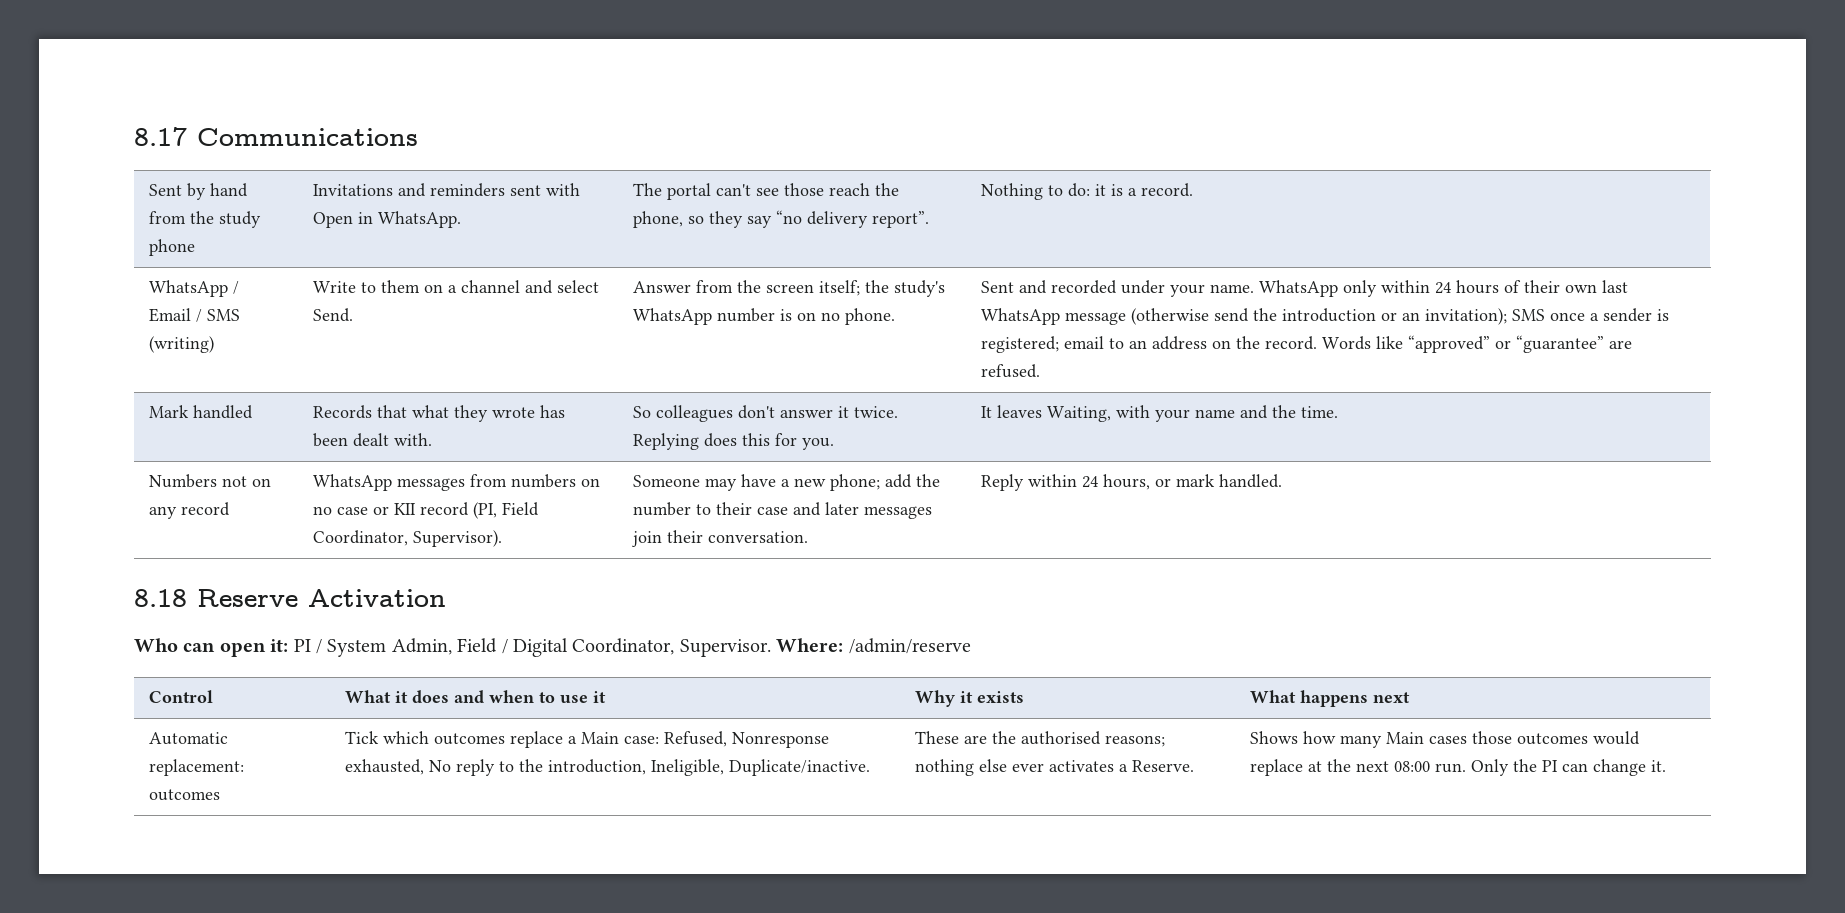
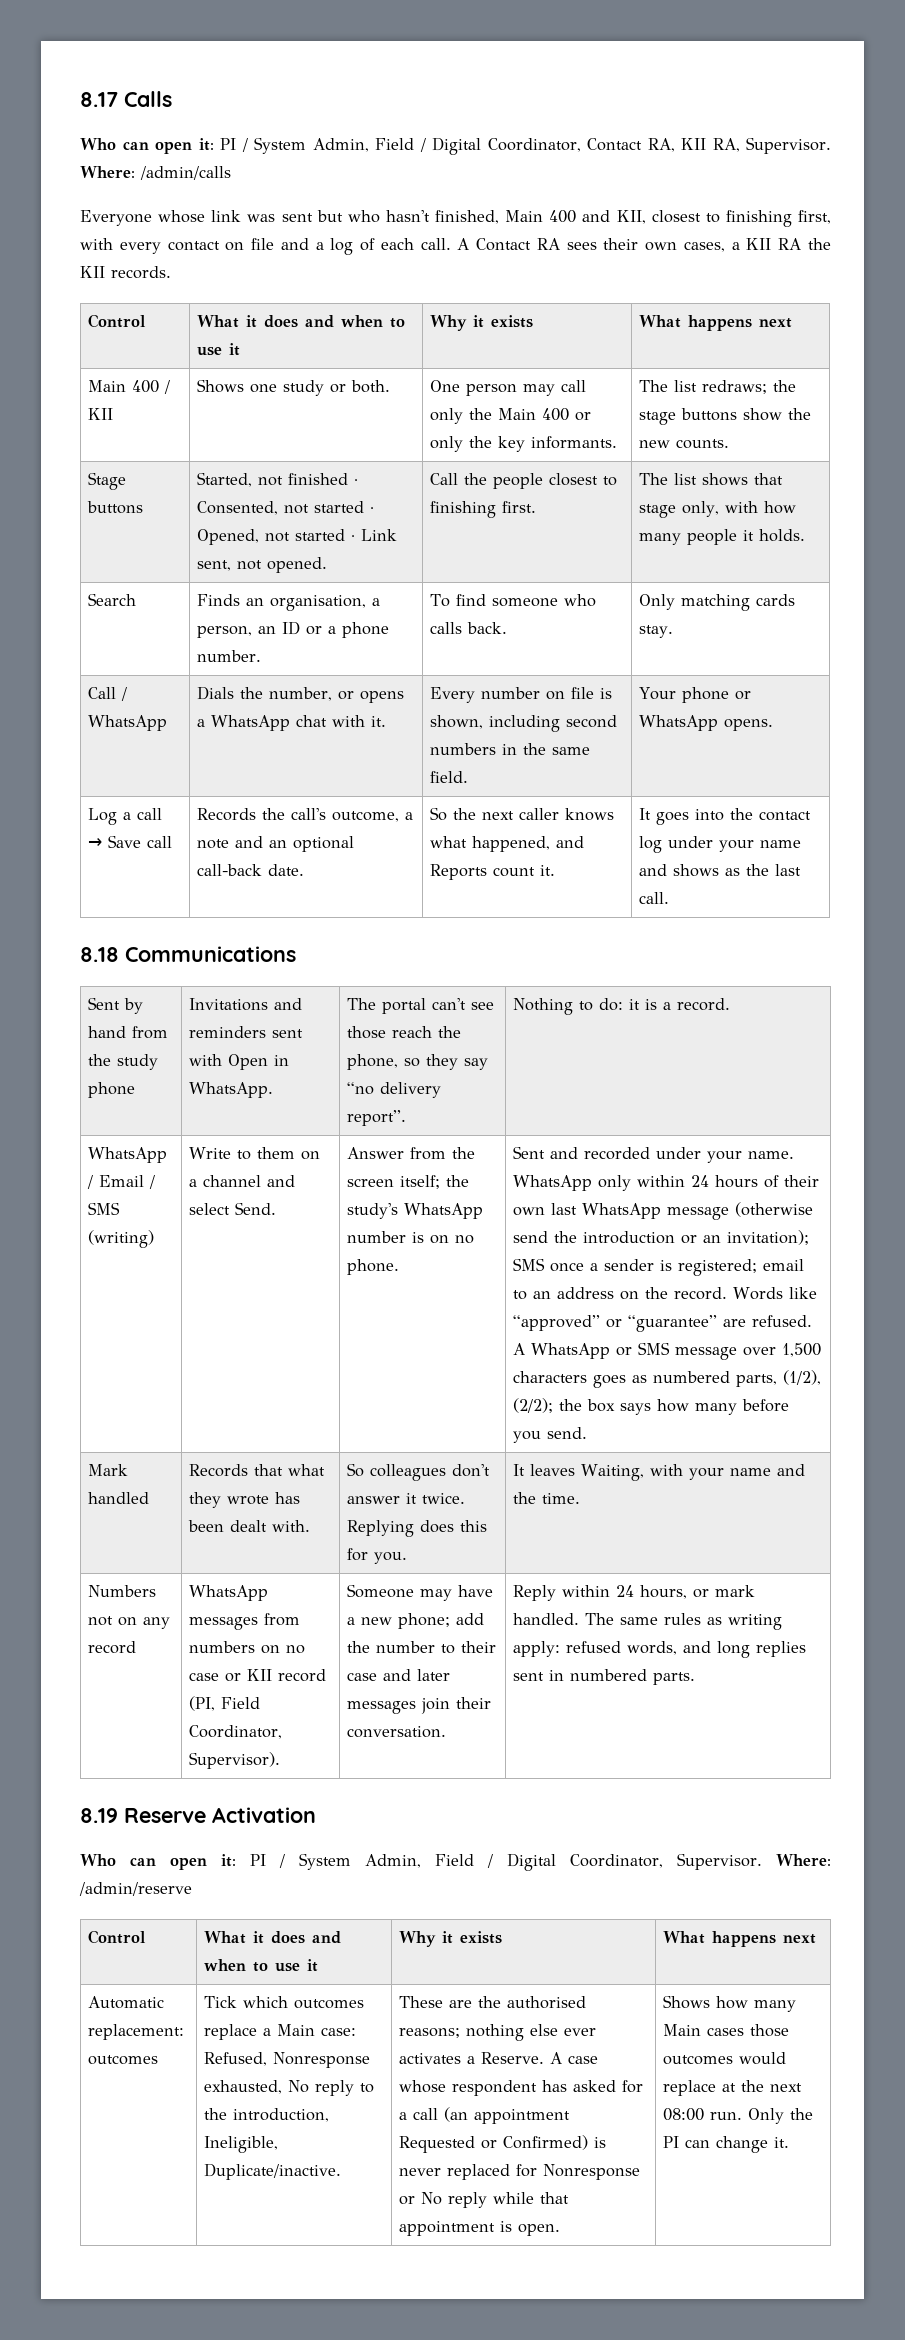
(187, 136) none -> [124,91,172,107] [80,137,832,155] [80,166,231,180] [80,210,831,227] [80,238,832,255] [80,266,171,279] [88,314,147,328] [197,315,406,328] [197,343,241,356] [430,315,534,331] [639,315,793,331] [88,380,171,394] [88,408,114,420] [197,379,391,396] [430,380,587,396] [430,408,592,424] [430,436,618,452] [639,380,797,394] [639,408,812,425] [639,439,730,449] [88,472,127,490] [87,501,144,514] [197,472,359,487] [197,501,375,515] [197,529,398,545] [197,557,328,573] [430,473,618,489] [430,501,537,518] [639,473,784,486] [639,501,797,518] [639,529,806,545] [88,593,137,606] [197,594,381,611] [197,621,390,638] [197,650,262,662] [430,594,597,607] [430,622,508,634] [639,594,796,611] [639,625,674,638] [88,687,128,701] [88,715,168,731] [197,686,405,703] [197,715,387,731] [430,687,613,703] [430,715,618,732] [430,743,591,755] [430,771,469,783] [639,687,752,703] [639,715,774,731] [88,808,163,825] [88,835,173,848] [197,808,414,822] [197,836,355,852] [197,864,305,876] [430,807,615,821] [430,836,585,852] [430,864,556,880] [639,808,812,825] [639,836,802,853] [639,864,802,877] [639,892,670,904] [80,947,119,962] Calls // Who can open it: PI / System Admin, Field / Digital Coordinator, Contact RA, KII RA, Supervisor. Where: /admin/calls // Everyone whose link was sent but who hasn't finished, Main 400 and KII, closest to finishing first, with every contact on file and a log of each call. A Contact RA sees their own cases, a KII RA the KII records. // Control | What it does and when to use it | Why it exists | What happens next // Main 400 / KII | Shows one study or both. | One person may call only the Main 400 or only the key informants. | The list redraws; the stage buttons show the new counts. // Stage buttons | Started, not finished · Consented, not started · Opened, not started · Link sent, not opened. | Call the people closest to finishing first. | The list shows that stage only, with how many people it holds. // Search | Finds an organisation, a person, an ID or a phone number. | To find someone who calls back. | Only matching cards stay. // Call / WhatsApp | Dials the number, or opens a WhatsApp chat with it. | Every number on file is shown, including second numbers in the same field. | Your phone or WhatsApp opens. // Log a call → Save call | Records the call's outcome, a note and an optional call-back date. | So the next caller knows what happened, and Reports count it. | It goes into the contact log under your name and shows as the last call. // 8.18
(1041, 371) none -> [513,1342,822,1360] [513,1370,822,1388] [513,1398,790,1415] [513,1427,588,1443] A WhatsApp or SMS message over 1,500 characters goes as numbered parts, (1/2), (2/2); the box says how many before you send.
[134,589,187,607] // 8.18 -> [585,1613,783,1630] [513,1641,807,1658] [513,1669,696,1685] [80,1808,118,1823] The same rules as writing apply: refused words, and long replies sent in numbered parts. // 8.19
(1195, 766) none -> [550,2052,599,2064] [399,2080,644,2096] [399,2107,571,2124] [399,2135,607,2153] [399,2164,641,2180] [399,2192,570,2208] [399,2221,561,2236] A case whose respondent has asked for a call (an appointment Requested or Confirmed) is never replaced for Nonresponse or No reply while that appointment is open.

